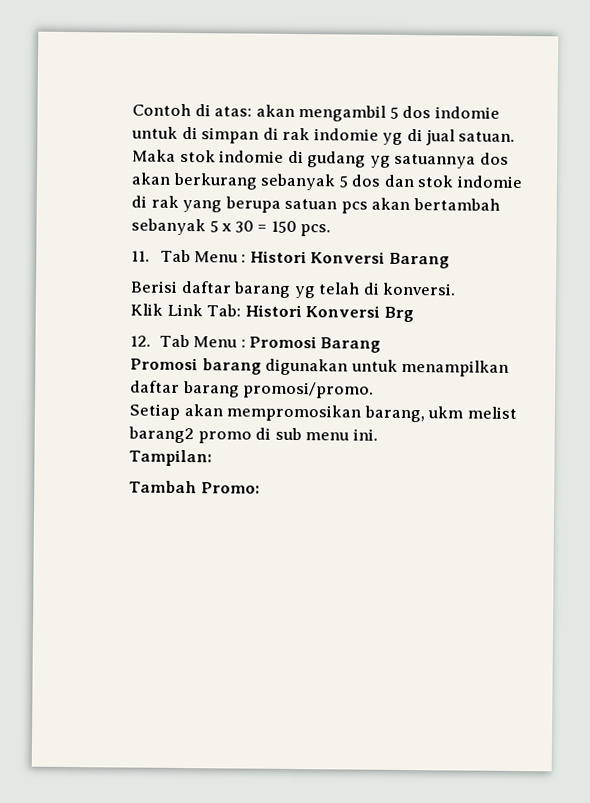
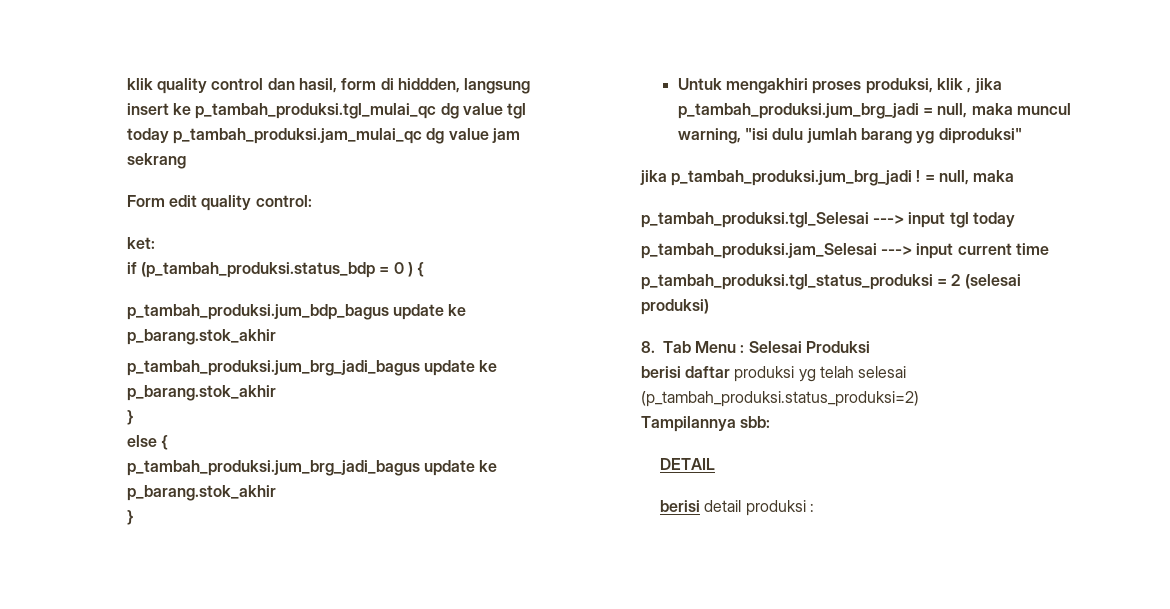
[132,103,500,122] [131,126,516,146] [132,149,509,169] [131,172,523,191] [131,195,500,214] [131,218,332,237] [131,249,450,269] [130,280,457,299] [130,303,414,323] [130,334,382,353] [130,357,510,377] [130,380,375,399] [129,403,517,423] [128,426,378,444] [129,449,213,467] [129,480,260,494] Contoh di atas: akan mengambil 5 dos indomie untuk di simpan di rak indomie yg di jual satuan. Maka stok indomie di gudang yg satuannya dos akan berkurang sebanyak 5 dos dan stok indomie di rak yang berupa satuan pcs akan bertambah sebanyak 5 x 30 = 150 pcs. // 11. Tab Menu : Histori Konversi Barang // Berisi daftar barang yg telah di konversi. // Klik Link Tab: Histori Konversi Brg // 12. Tab Menu : Promosi Barang // Promosi barang digunakan untuk menampilkan daftar barang promosi/promo. // Setiap akan mempromosikan barang, ukm melist barang2 promo di sub menu ini. // Tampilan: // Tambah Promo: -> [126,78,531,94] [126,103,527,119] [126,128,520,144] [126,153,186,169] [126,195,312,211] [126,237,155,249] [126,262,425,278] [126,304,467,320] [126,329,276,345] [126,360,498,376] [126,385,276,401] [126,410,134,425] [126,435,169,450] [126,460,498,476] [126,485,276,501] [126,510,134,525] [677,78,1002,94] [677,103,1071,119] [677,128,1022,144] [639,170,1015,186] [640,212,1015,228] [640,243,1049,259] [640,274,1021,290] [640,299,709,315] [640,341,870,353] [640,366,907,382] [640,391,919,407] [640,416,771,432] [660,458,716,470] [660,500,814,516] klik quality control dan hasil, form di hiddden, langsung insert ke p_tambah_produksi.tgl_mulai_qc dg value tgl today p_tambah_produksi.jam_mulai_qc dg value jam sekrang // Form edit quality control: // ket: // if (p_tambah_produksi.status_bdp = 0 ) { // p_tambah_produksi.jum_bdp_bagus update ke p_barang.stok_akhir // p_tambah_produksi.jum_brg_jadi_bagus update ke p_barang.stok_akhir // } // else { // p_tambah_produksi.jum_brg_jadi_bagus update ke p_barang.stok_akhir // } // Untuk mengakhiri proses produksi, klik , jika p_tambah_produksi.jum_brg_jadi = null, maka muncul warning, "isi dulu jumlah barang yg diproduksi" // jika p_tambah_produksi.jum_brg_jadi ! = null, maka // p_tambah_produksi.tgl_Selesai ---> input tgl today // p_tambah_produksi.jam_Selesai ---> input current time // p_tambah_produksi.tgl_status_produksi = 2 (selesai produksi) // 8. Tab Menu : Selesai Produksi // berisi daftar produksi yg telah selesai (p_tambah_produksi.status_produksi=2) // Tampilannya sbb: // DETAIL // berisi detail produksi :

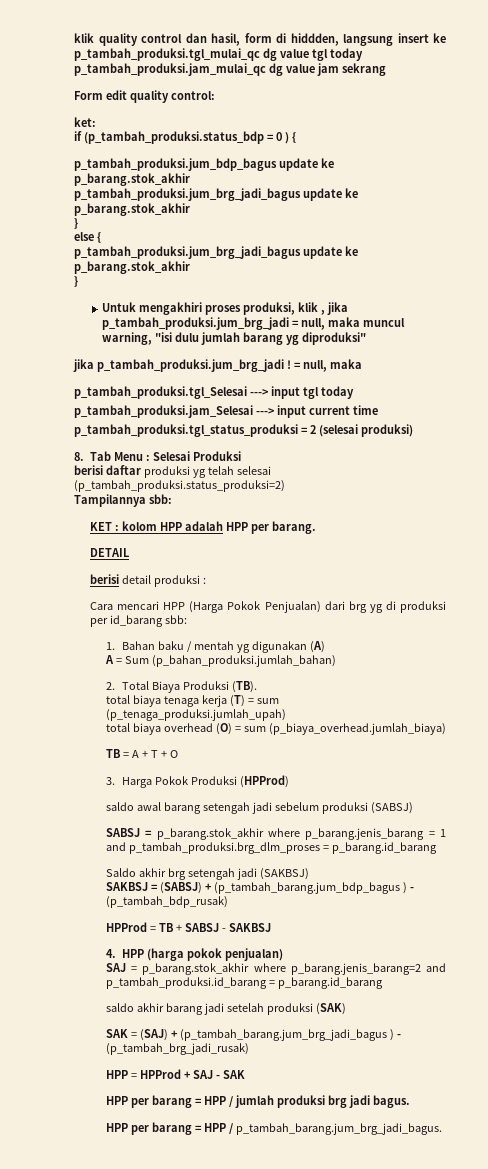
(771, 422) none -> [90,521,316,534] // KET : kolom HPP adalah HPP per barang.
(814, 507) none -> [90,601,446,613] [90,615,187,627] [106,641,325,653] [105,655,336,667] [106,681,257,693] [106,695,279,707] [106,709,287,721] [106,723,446,735] [106,749,178,758] [106,775,289,788] [106,802,413,814] [106,828,447,840] [106,842,437,854] [106,868,309,880] [106,882,414,894] [106,896,229,908] [106,922,271,932] [106,948,283,961] [106,963,446,975] [106,977,383,989] [106,1003,346,1015] [106,1029,401,1041] [106,1043,250,1055] [106,1069,245,1079] [106,1095,410,1108] [106,1122,442,1135] // Cara mencari HPP (Harga Pokok Penjualan) dari brg yg di produksi per id_barang sbb: // 1. Bahan baku / mentah yg digunakan (A) // A = Sum (p_bahan_produksi.jumlah_bahan) // 2. Total Biaya Produksi (TB). // total biaya tenaga kerja (T) = sum (p_tenaga_produksi.jumlah_upah) // total biaya overhead (O) = sum (p_biaya_overhead.jumlah_biaya) // TB = A + T + O // 3. Harga Pokok Produksi (HPProd) // saldo awal barang setengah jadi sebelum produksi (SABSJ) // SABSJ = p_barang.stok_akhir where p_barang.jenis_barang = 1 and p_tambah_produksi.brg_dlm_proses = p_barang.id_barang // Saldo akhir brg setengah jadi (SAKBSJ) // SAKBSJ = (SABSJ) + (p_tambah_barang.jum_bdp_bagus ) - (p_tambah_bdp_rusak) // HPProd = TB + SABSJ - SAKBSJ // 4. HPP (harga pokok penjualan) // SAJ = p_barang.stok_akhir where p_barang.jenis_barang=2 and p_tambah_produksi.id_barang = p_barang.id_barang // saldo akhir barang jadi setelah produksi (SAK) // SAK = (SAJ) + (p_tambah_barang.jum_brg_jadi_bagus ) - (p_tambah_brg_jadi_rusak) // HPP = HPProd + SAJ - SAK // HPP per barang = HPP / jumlah produksi brg jadi bagus. // HPP per barang = HPP / p_tambah_barang.jum_brg_jadi_bagus.

